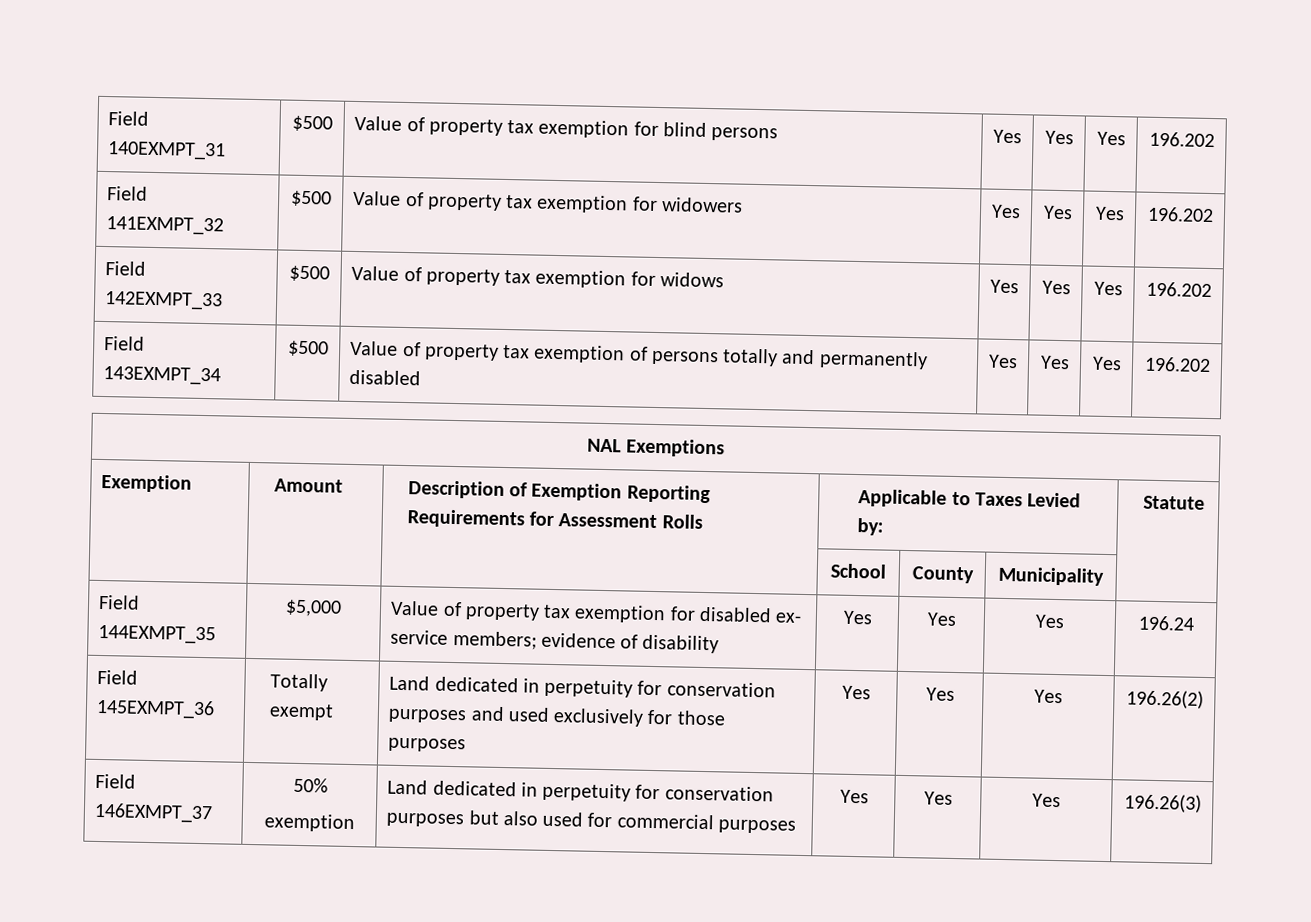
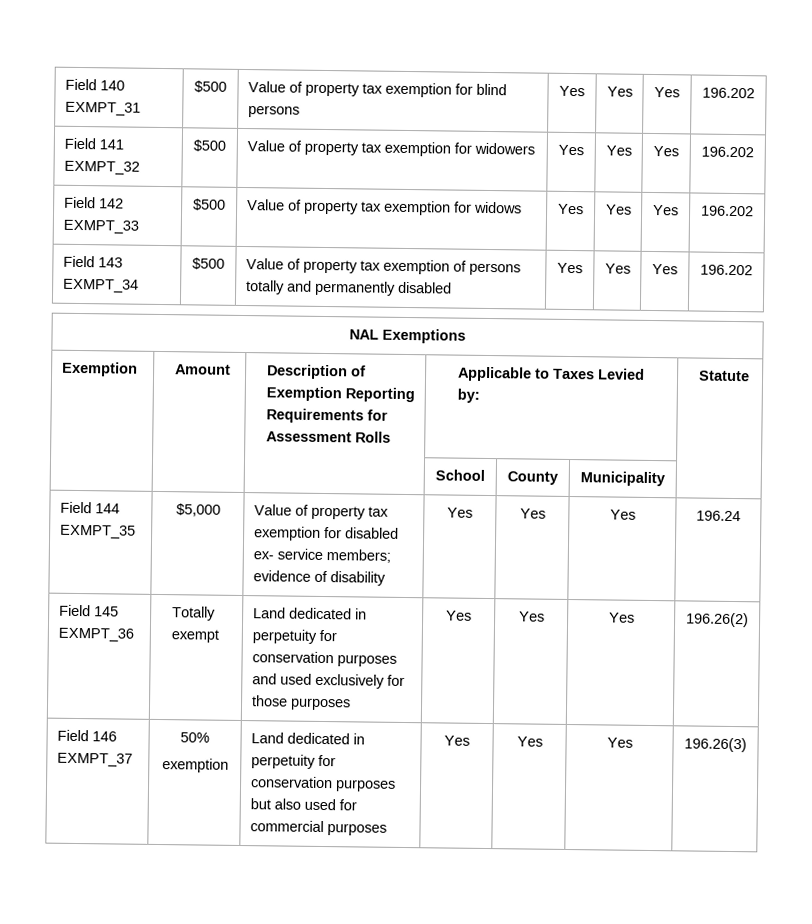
[108,111,150,126] [107,141,227,161] Field 140EXMPT_31 -> [64,78,125,91] [64,101,141,116] Field 140 EXMPT_31
[106,216,225,236] 141EXMPT_32 -> [98,139,124,150] [63,160,140,175] 141 EXMPT_32
[104,291,224,311] 142EXMPT_33 -> [98,198,124,209] [62,219,139,234] 142 EXMPT_33
[103,366,222,386] 143EXMPT_34 -> [97,257,123,268] [62,278,139,293] 143 EXMPT_34
[98,624,217,645] 144EXMPT_35 -> [94,503,120,514] [59,524,136,539] 144 EXMPT_35
[96,698,216,720] 145EXMPT_36 -> [93,606,119,617] [57,627,134,642] 145 EXMPT_36
[94,802,214,824] 146EXMPT_37 -> [91,731,117,742] [56,752,133,767] 146 EXMPT_37

